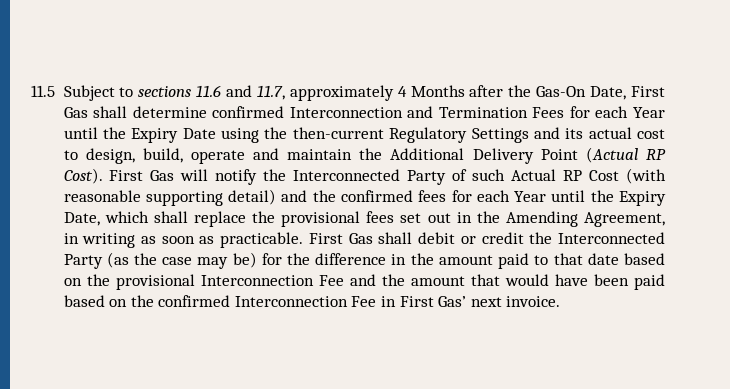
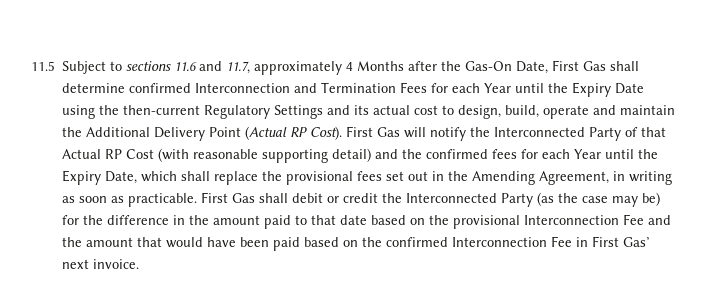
[472,169,506,181] such -> [641,127,667,137] that

